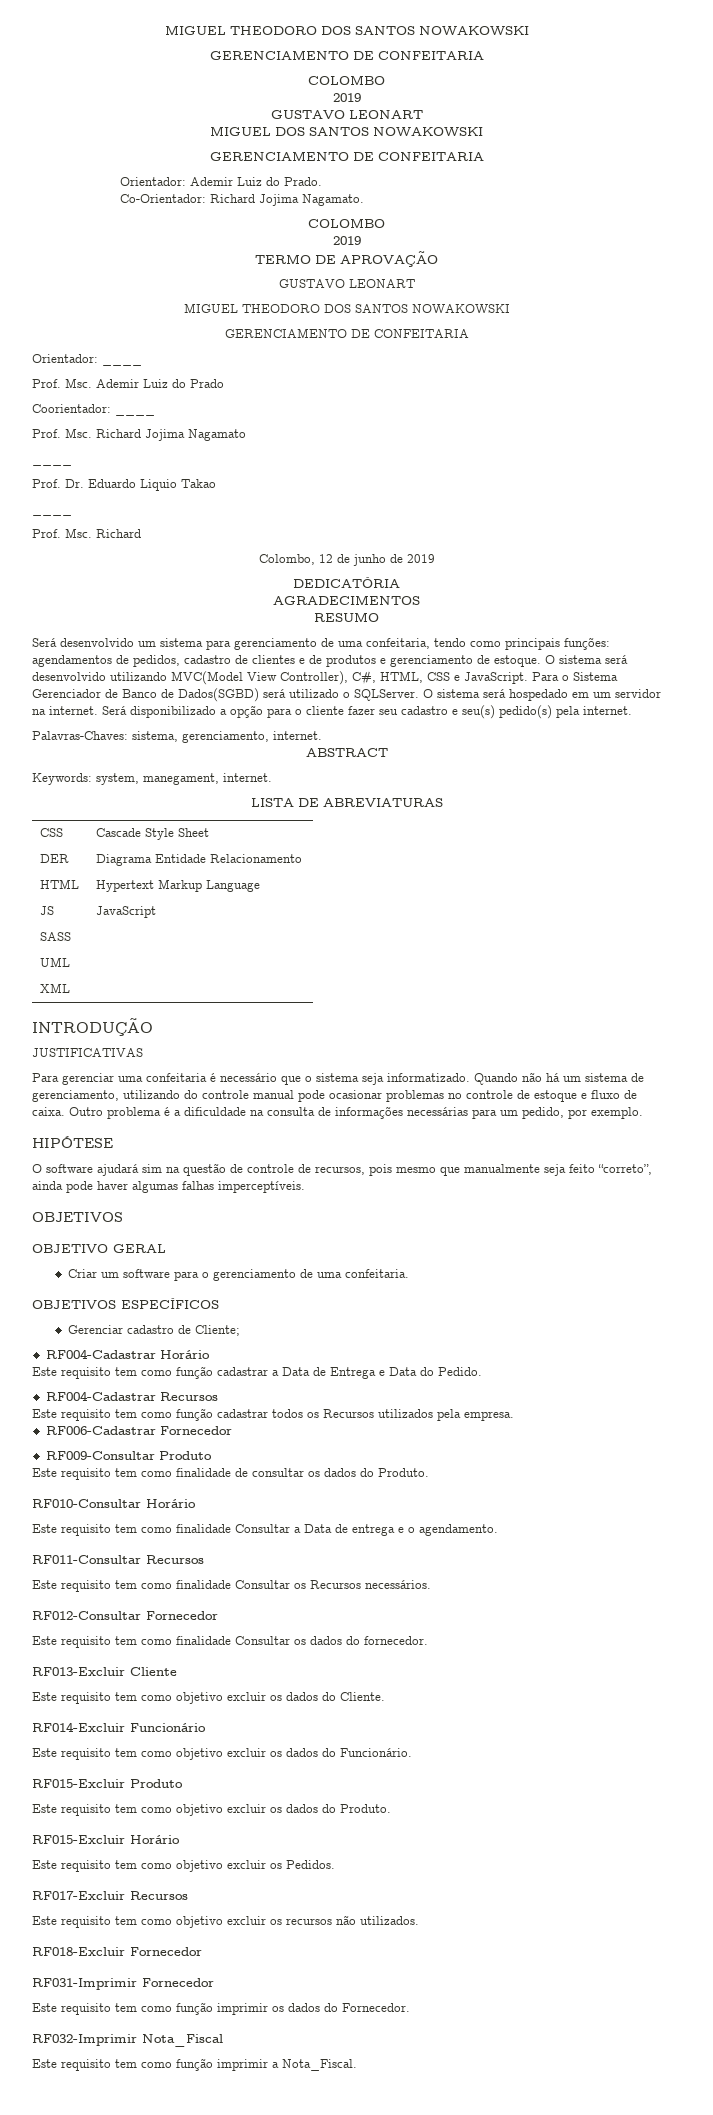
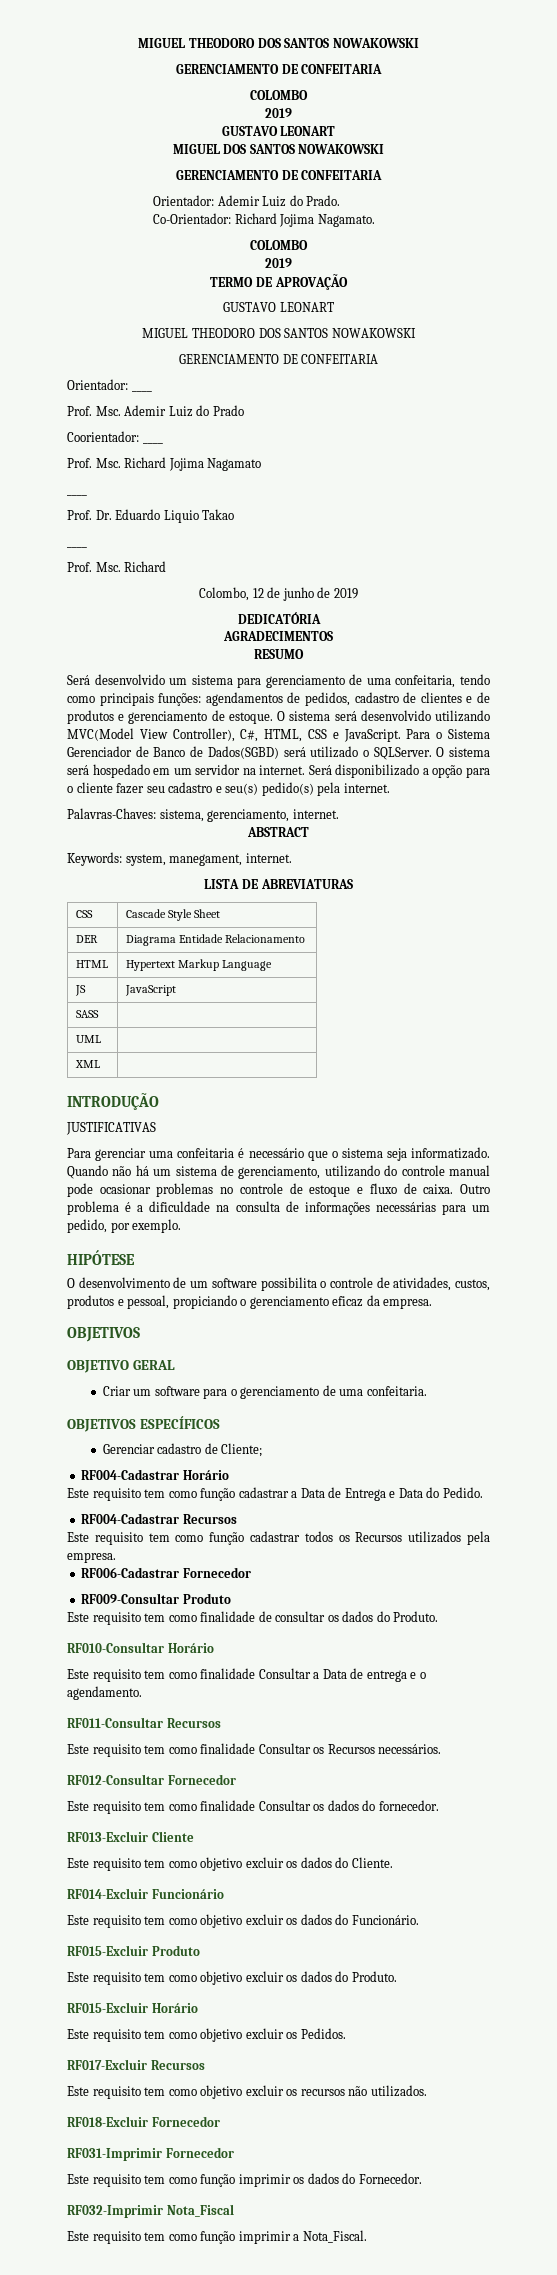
[46,1163,652,1176] [32,1181,305,1193] software ajudará sim na questão de controle de recursos, pois mesmo que manualmente seja feito “correto”, ainda pode haver algumas falhas imperceptíveis. -> [78,1277,490,1291] [67,1295,433,1309] desenvolvimento de um software possibilita o controle de atividades, custos, produtos e pessoal, propiciando o gerenciamento eficaz da empresa.

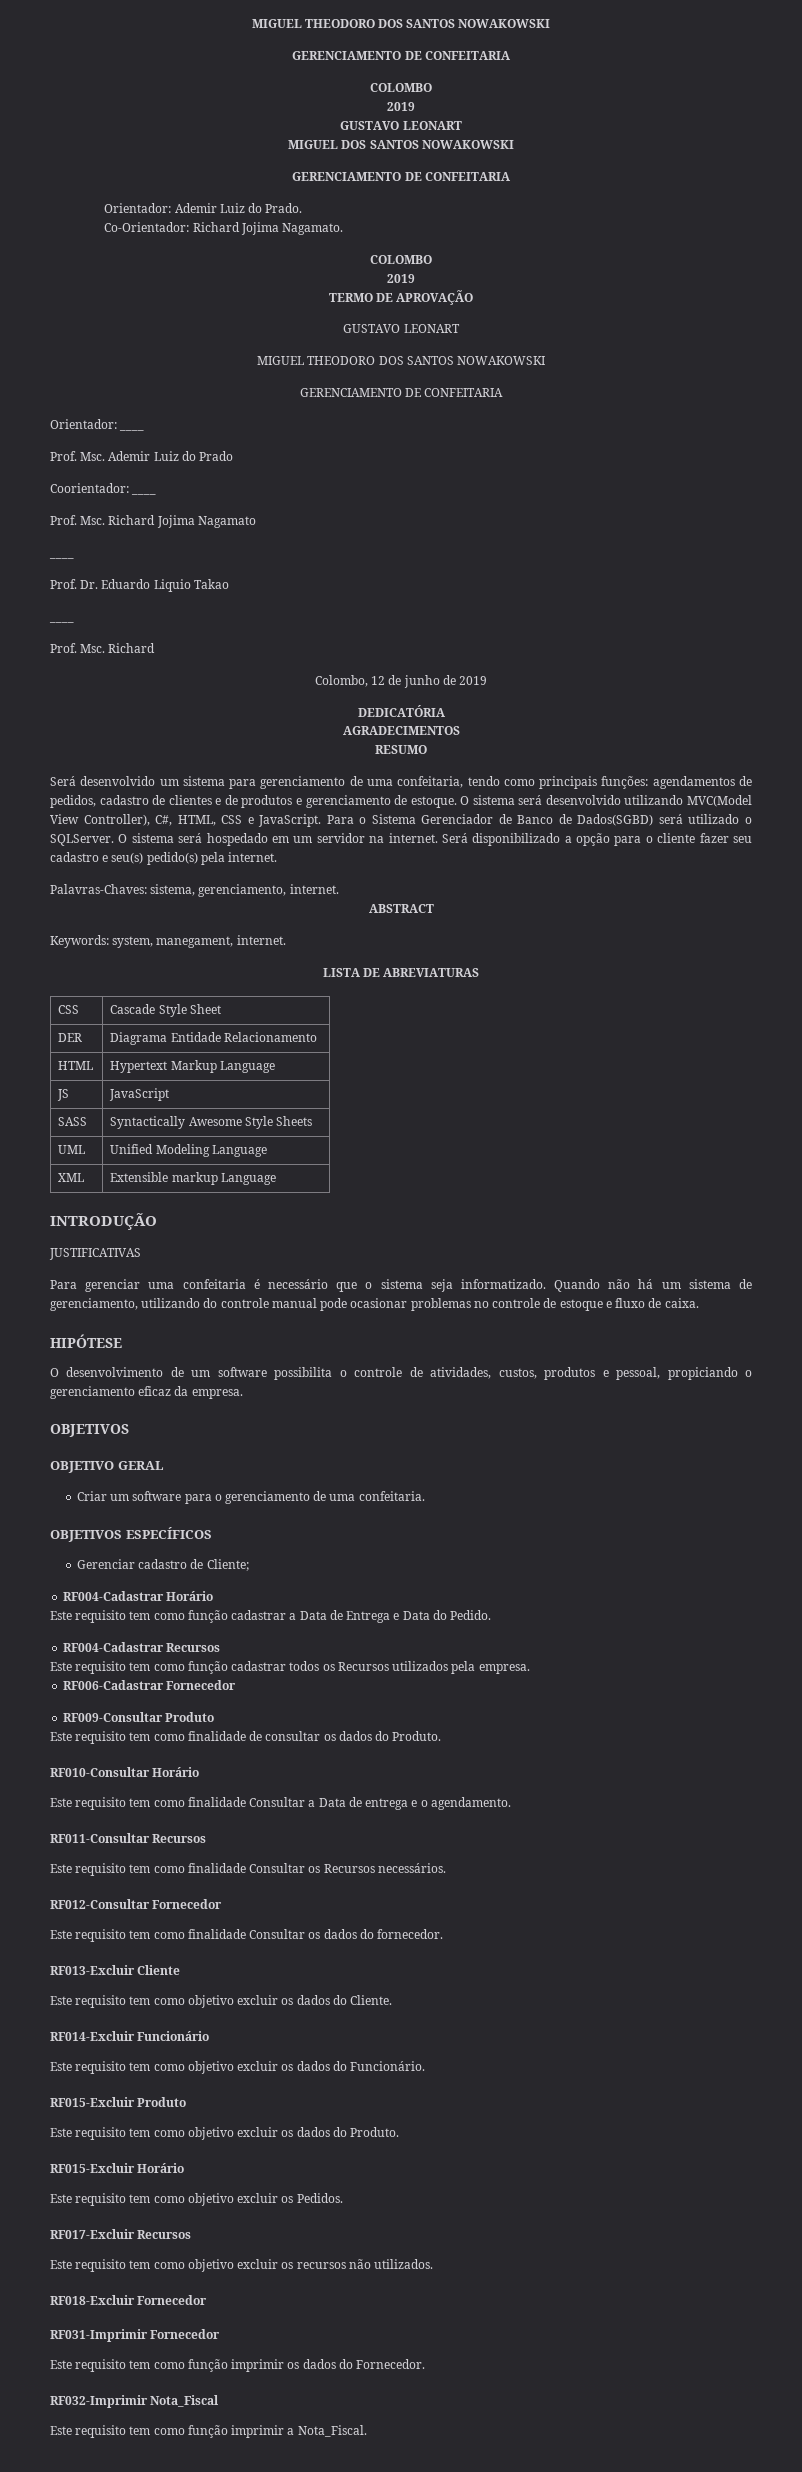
[75,1035,101,1043] [74,1060,100,1068] // UML | // XML | -> [110,1116,313,1129] [58,1145,86,1154] [110,1144,267,1157] [58,1173,85,1182] [110,1172,276,1185] Syntactically Awesome Style Sheets // UML | Unified Modeling Language // XML | Extensible markup Language
[460,1184,491,1194] [67,1201,490,1215] [67,1219,182,1233] Outro problema é a dificuldade na consulta de informações necessárias para um pedido, por exemplo. -> (699, 1303) none

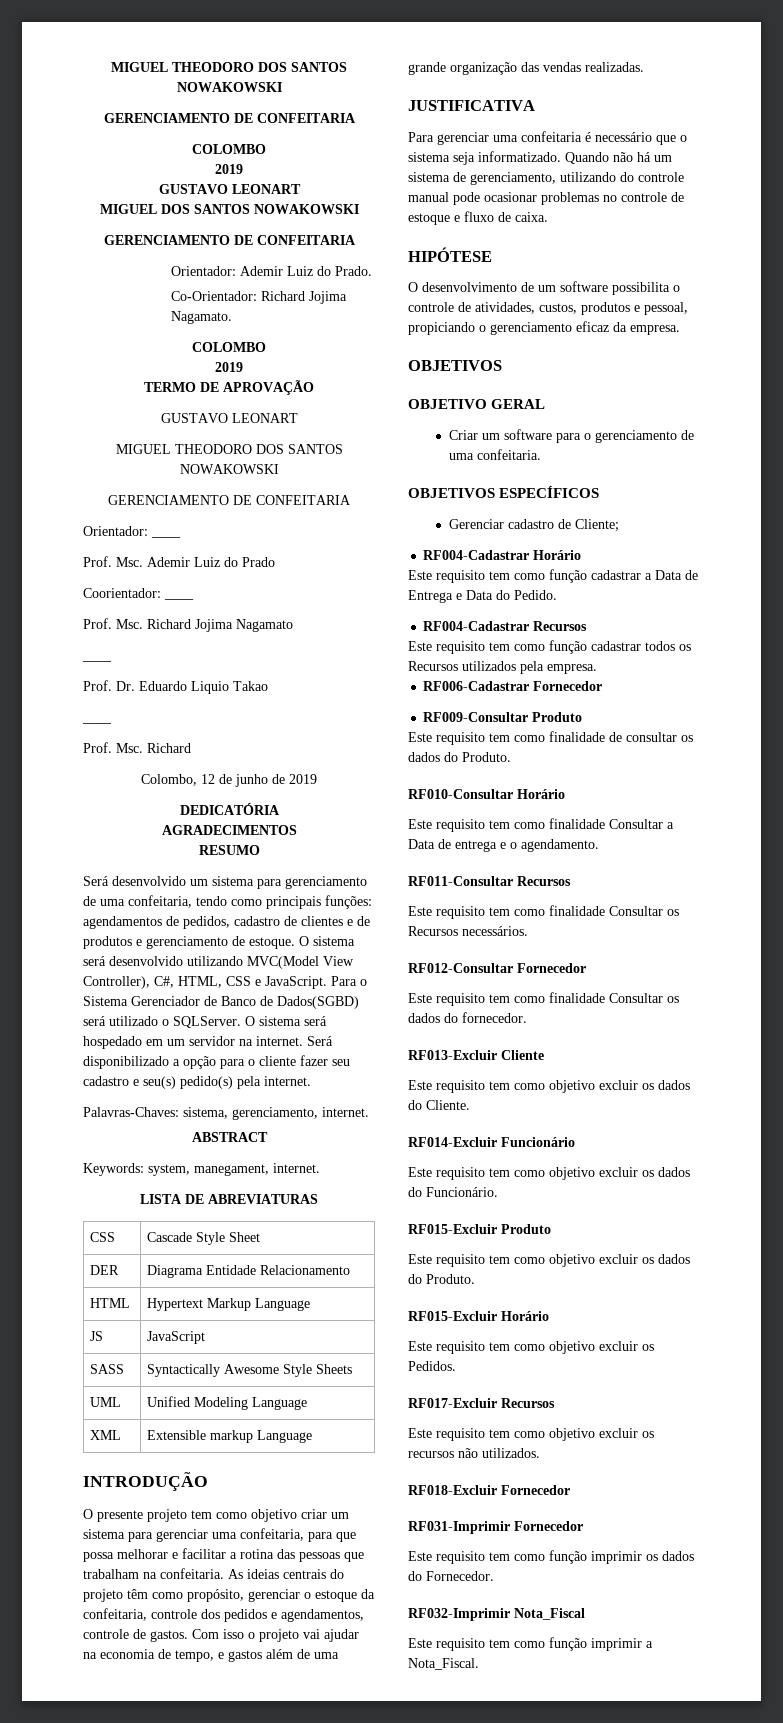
[49,1248,141,1260] JUSTIFICATIVAS -> [83,1509,349,1522] [83,1528,356,1542] [83,1548,364,1562] [83,1568,344,1579] [83,1589,375,1602] [83,1608,364,1622] [83,1629,359,1642] [83,1649,339,1662] [408,62,644,75] [408,100,535,111] O presente projeto tem como objetivo criar um sistema para gerenciar uma confeitaria, para que possa melhorar e facilitar a rotina das pessoas que trabalham na confeitaria. As ideias centrais do projeto têm como propósito, gerenciar o estoque da confeitaria, controle dos pedidos e agendamentos, controle de gastos. Com isso o projeto vai ajudar na economia de tempo, e gastos além de uma grande organização das vendas realizadas. // JUSTIFICATIVA

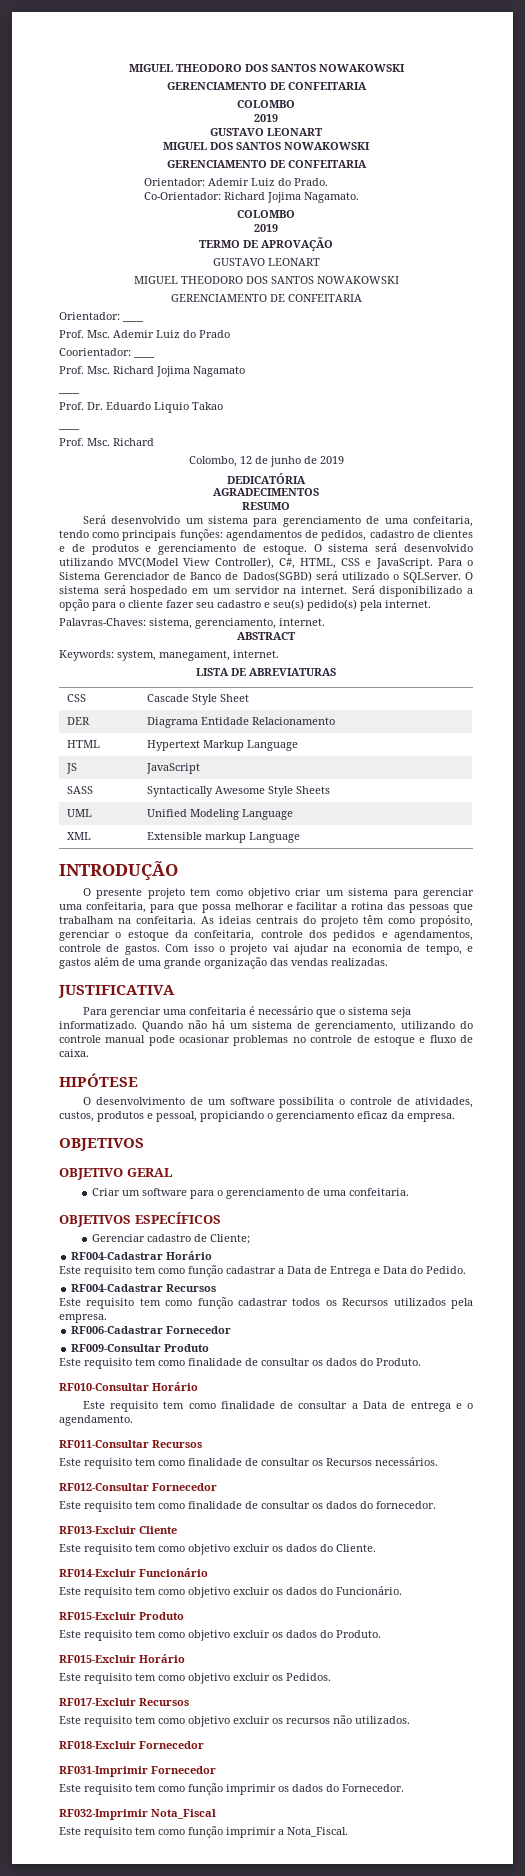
[609,819,663,829] Consultar -> [280,1401,348,1409] de consultar
[609,906,663,916] Consultar -> [245,1458,310,1466] de consultar
[609,993,663,1003] Consultar -> [245,1501,310,1509] de consultar

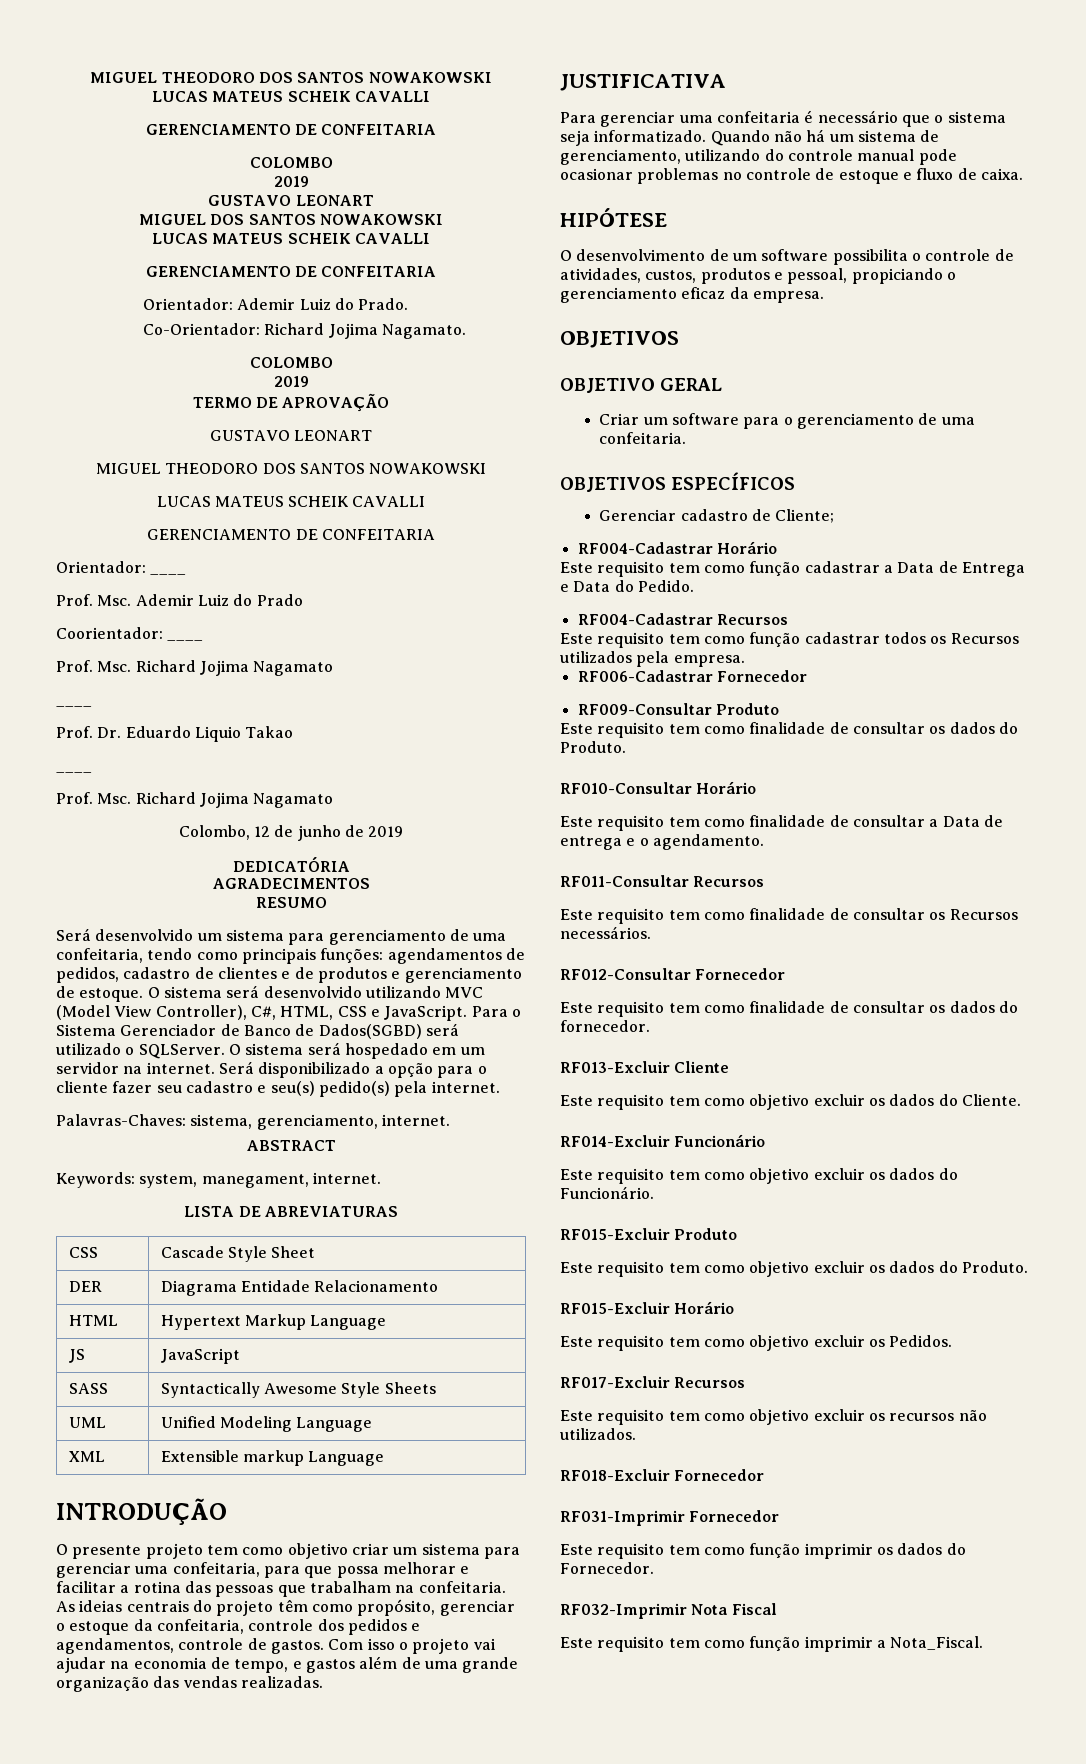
[128,64,405,72] MIGUEL THEODORO DOS SANTOS NOWAKOWSKI -> [90,72,492,83] [152,91,430,102] MIGUEL THEODORO DOS SANTOS NOWAKOWSKI // LUCAS MATEUS SCHEIK CAVALLI
(370, 146) none -> [152,233,430,244] // LUCAS MATEUS SCHEIK CAVALLI
(399, 280) none -> [156,496,426,507] // LUCAS MATEUS SCHEIK CAVALLI
(154, 442) none -> [199,792,334,808] Jojima Nagamato
[118,557,180,568] MVC(Model -> [445,987,484,998] [56,1005,110,1020] MVC (Model
[151,1809,216,1819] Nota_Fiscal -> [691,1603,777,1615] Nota Fiscal

